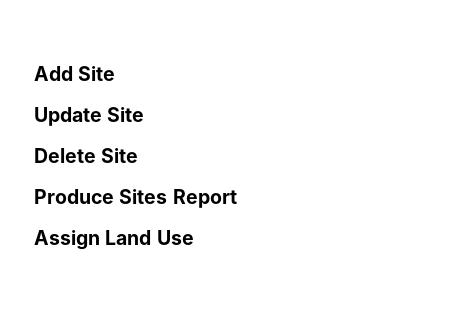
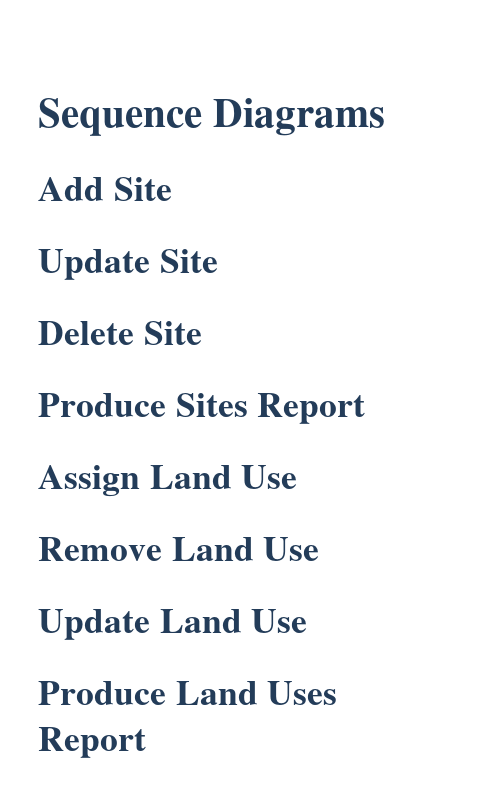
(34, 73) none -> [38,98,386,136] Sequence Diagrams //
(194, 237) none -> [38,537,320,561] [38,609,308,640] [38,681,338,705] [38,727,146,758] // Remove Land Use // Update Land Use // Produce Land Uses Report

